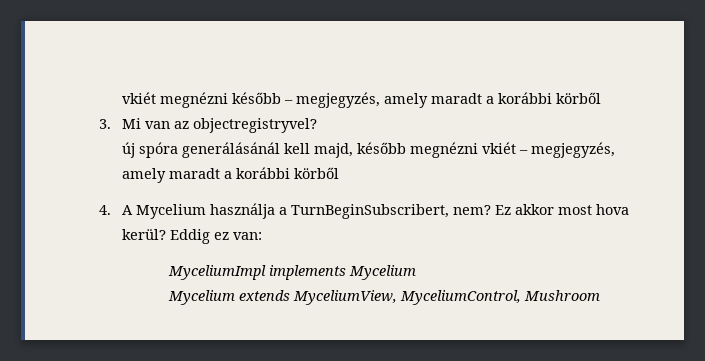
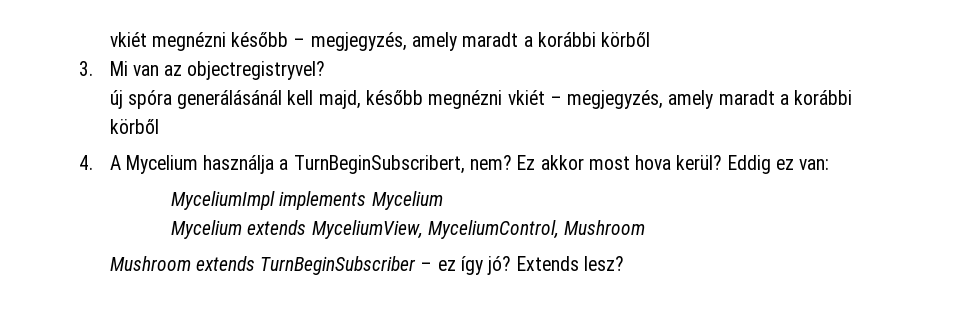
(600, 295) none -> [109,256,624,275] // Mushroom extends TurnBeginSubscriber – ez így jó? Extends lesz?

